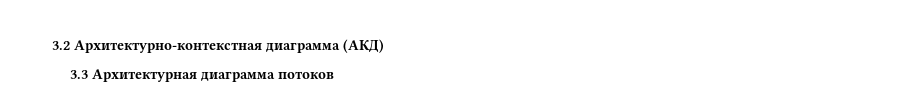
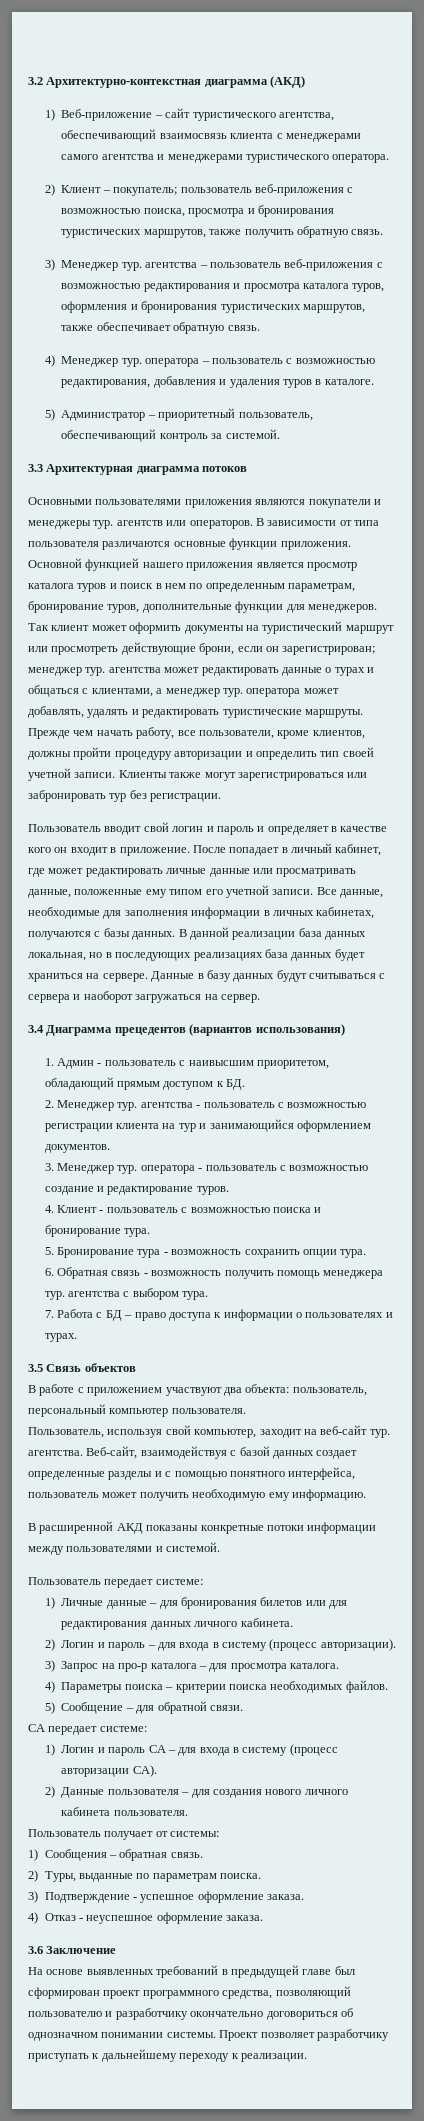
[70,69,335,82] 3.3 Архитектурная диаграмма потоков -> [44,108,334,121] [61,129,361,142] [61,154,390,163] [44,184,354,196] [61,205,334,217] [61,226,384,238] [44,259,383,271] [61,283,385,292] [61,301,365,313] [61,322,260,334] [44,355,375,367] [61,376,374,388] [44,408,313,421] [61,429,280,442] [28,464,248,475] [28,497,381,508] [28,518,379,529] [28,538,351,550] [28,558,357,571] [28,583,355,592] [28,601,377,613] [28,621,394,634] [28,642,376,655] [28,667,374,676] [28,685,339,697] [28,706,363,718] [28,727,365,739] [28,747,374,760] [28,768,368,781] [28,790,222,802] [28,822,388,835] [28,843,382,856] [28,868,357,877] [28,885,383,898] [28,907,375,919] [28,927,366,940] [28,949,365,961] [28,970,386,982] [28,991,260,1003] [28,1024,345,1036] [44,1058,329,1069] [44,1077,246,1090] [44,1100,367,1111] [44,1119,371,1132] [44,1144,110,1153] [44,1163,369,1174] [44,1186,229,1195] [44,1205,322,1213] [44,1225,151,1237] [44,1247,367,1258] [44,1267,384,1279] [44,1288,209,1300] [44,1309,393,1321] [44,1333,77,1342] [28,1363,136,1372] [28,1384,367,1396] [28,1404,246,1417] [28,1425,390,1438] [28,1446,358,1459] [28,1467,356,1480] [28,1489,366,1501] [28,1521,377,1534] [28,1542,221,1555] [28,1577,203,1588] [44,1597,348,1609] [61,1618,293,1630] [44,1639,396,1651] [44,1660,340,1672] [44,1680,388,1693] [44,1701,243,1714] [28,1724,147,1735] [44,1744,338,1756] [61,1765,157,1777] [44,1786,348,1798] [61,1807,188,1816] [28,1829,220,1840] [28,1849,203,1861] [28,1870,262,1882] [28,1891,305,1903] [28,1912,264,1924] [28,1946,117,1954] [28,1965,355,1978] [28,1986,351,1999] [28,2008,353,2020] [28,2029,389,2041] [28,2049,307,2062] 1) Веб-приложение – сайт туристического агентства, обеспечивающий взаимосвязь клиента с менеджерами самого агентства и менеджерами туристического оператора. // 2) Клиент – покупатель; пользователь веб-приложения с возможностью поиска, просмотра и бронирования туристических маршрутов, также получить обратную связь. // 3) Менеджер тур. агентства – пользователь веб-приложения с возможностью редактирования и просмотра каталога туров, оформления и бронирования туристических маршрутов, также обеспечивает обратную связь. // 4) Менеджер тур. оператора – пользователь с возможностью редактирования, добавления и удаления туров в каталоге. // 5) Администратор – приоритетный пользователь, обеспечивающий контроль за системой. // 3.3 Архитектурная диаграмма потоков // Основными пользователями приложения являются покупатели и менеджеры тур. агентств или операторов. В зависимости от типа пользователя различаются основные функции приложения. Основной функцией нашего приложения является просмотр каталога туров и поиск в нем по определенным параметрам, бронирование туров, дополнительные функции для менеджеров. Так клиент может оформить документы на туристический маршрут или просмотреть действующие брони, если он зарегистрирован; менеджер тур. агентства может редактировать данные о турах и общаться с клиентами, а менеджер тур. оператора может добавлять, удалять и редактировать туристические маршруты. Прежде чем начать работу, все пользователи, кроме клиентов, должны пройти процедуру авторизации и определить тип своей учетной записи. Клиенты также могут зарегистрироваться или забронировать тур без регистрации. // Пользователь вводит свой логин и пароль и определяет в качестве кого он входит в приложение. После попадает в личный кабинет, где может редактировать личные данные или просматривать данные, положенные ему типом его учетной записи. Все данные, необходимые для заполнения информации в личных кабинетах, получаются с базы данных. В данной реализации база данных локальная, но в последующих реализациях база данных будет храниться на сервере. Данные в базу данных будут считываться с сервера и наоборот загружаться на сервер. // 3.4 Диаграмма прецедентов (вариантов использования) // 1. Админ - пользователь с наивысшим приоритетом, обладающий прямым доступом к БД. // 2. Менеджер тур. агентства - пользователь с возможностью регистрации клиента на тур и занимающийся оформлением документов. // 3. Менеджер тур. оператора - пользователь с возможностью создание и редактирование туров. // 4. Клиент - пользователь с возможностью поиска и бронирование тура. // 5. Бронирование тура - возможность сохранить опции тура. // 6. Обратная связь - возможность получить помощь менеджера тур. агентства с выбором тура. // 7. Работа с БД – право доступа к информации о пользователях и турах. // 3.5 Связь объектов // В работе с приложением участвуют два объекта: пользователь, персональный компьютер пользователя. // Пользователь, используя свой компьютер, заходит на веб-сайт тур. агентства. Веб-сайт, взаимодействуя с базой данных создает определенные разделы и с помощью понятного интерфейса, пользователь может получить необходимую ему информацию. // В расширенной АКД показаны конкретные потоки информации между пользователями и системой. // Пользователь передает системе: // 1) Личные данные – для бронирования билетов или для редактирования данных личного кабинета. // 2) Логин и пароль – для входа в систему (процесс авторизации). // 3) Запрос на про-р каталога – для просмотра каталога. // 4) Параметры поиска – критерии поиска необходимых файлов. // 5) Сообщение – для обратной связи. // СА передает системе: // 1) Логин и пароль СА – для входа в систему (процесс авторизации СА). // 2) Данные пользователя – для создания нового личного кабинета пользователя. // Пользователь получает от системы: // 1) Сообщения – обратная связь. // 2) Туры, выданные по параметрам поиска. // 3) Подтверждение - успешное оформление заказа. // 4) Отказ - неуспешное оформление заказа. // 3.6 Заключение // На основе выявленных требований в предыдущей главе был сформирован проект программного средства, позволяющий пользователю и разработчику окончательно договориться об однозначном понимании системы. Проект позволяет разработчику приступать к дальнейшему переходу к реализации.

